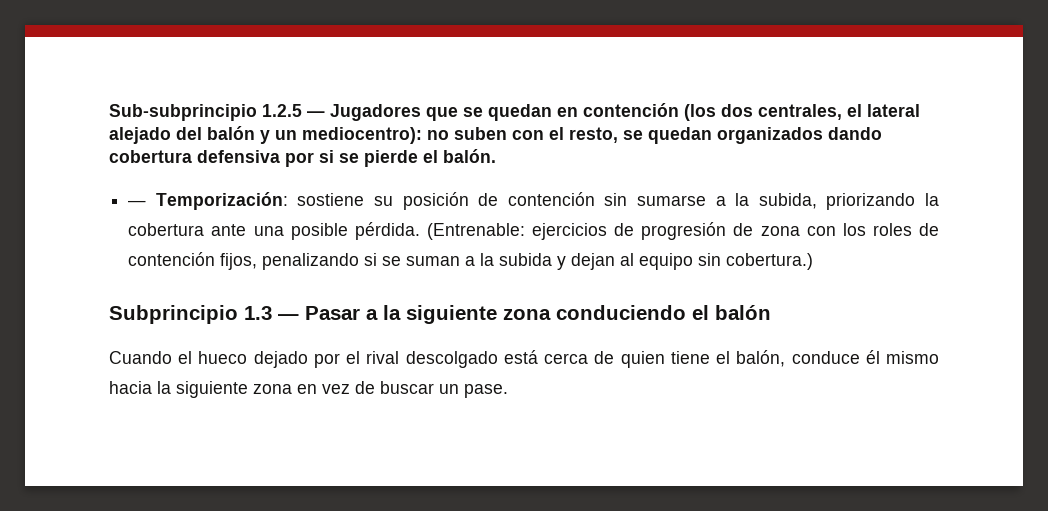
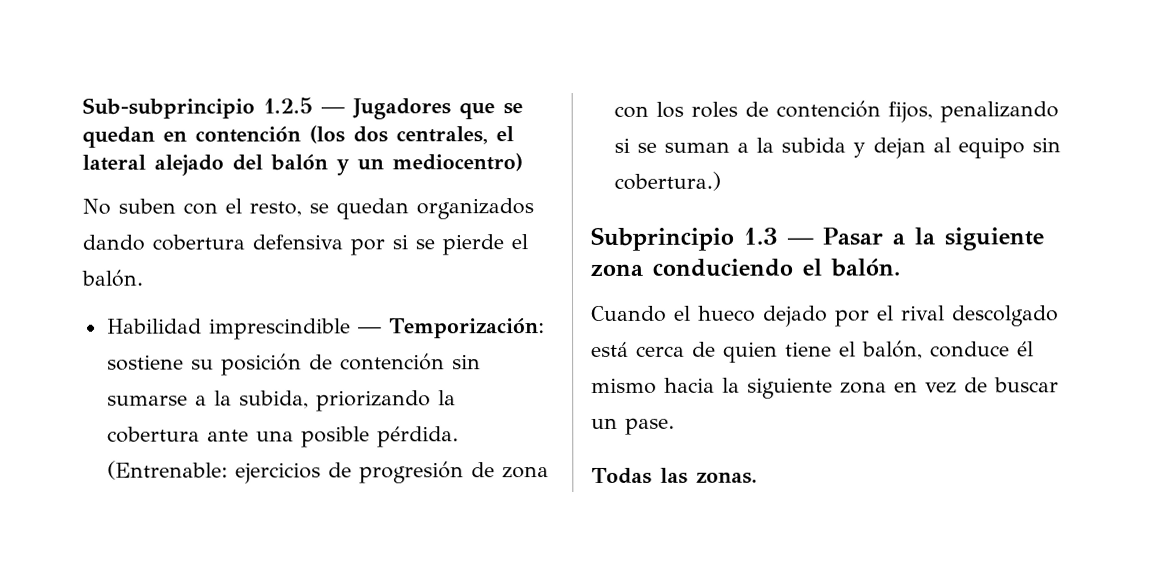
[302,127,449,144] mediocentro): no -> [392,153,523,172] [82,198,111,215] mediocentro) // No
(496, 156) none -> [106,318,351,340] Habilidad imprescindible
[715,305,771,320] balón -> [830,258,900,277] balón.
(508, 391) none -> [591,467,758,484] // Todas las zonas.

